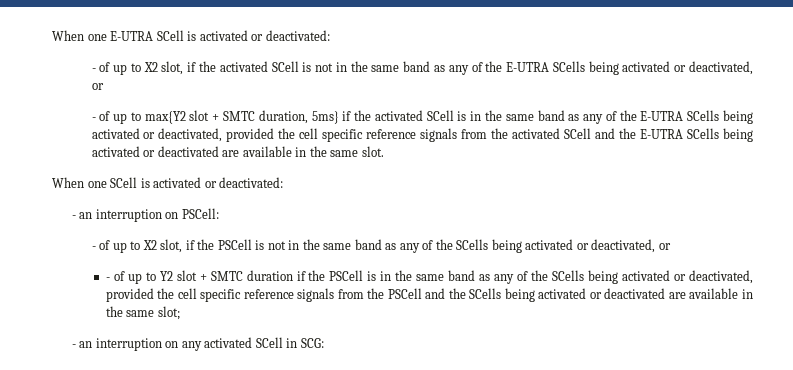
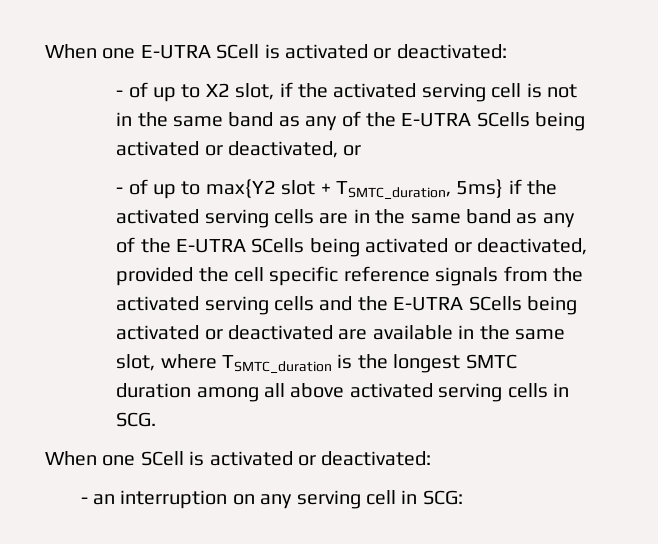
[271,61,299,72] SCell -> [421,83,522,102] serving cell
[222,110,308,124] SMTC duration, -> [335,181,451,199] TSMTC_duration,
[426,110,467,121] SCell is -> [204,209,349,228] serving cells are
[564,128,592,139] SCell -> [204,296,314,315] serving cells
[361,146,384,157] slot. -> [116,354,517,373] [116,383,569,402] [116,412,157,427] slot, where TSMTC_duration is the longest SMTC duration among all above activated serving cells in SCG.
[181,208,219,219] [91,239,671,253] [105,270,753,284] [105,288,754,302] [105,306,180,320] [71,337,283,351] PSCell: // - of up to X2 slot, if the PSCell is not in the same band as any of the SCells being activated or deactivated, or // - of up to Y2 slot + SMTC duration if the PSCell is in the same band as any of the SCells being activated or deactivated, provided the cell specific reference signals from the PSCell and the SCells being activated or deactivated are available in the same slot; // - an interruption on any activated SCell -> [260,490,396,509] any serving cell

